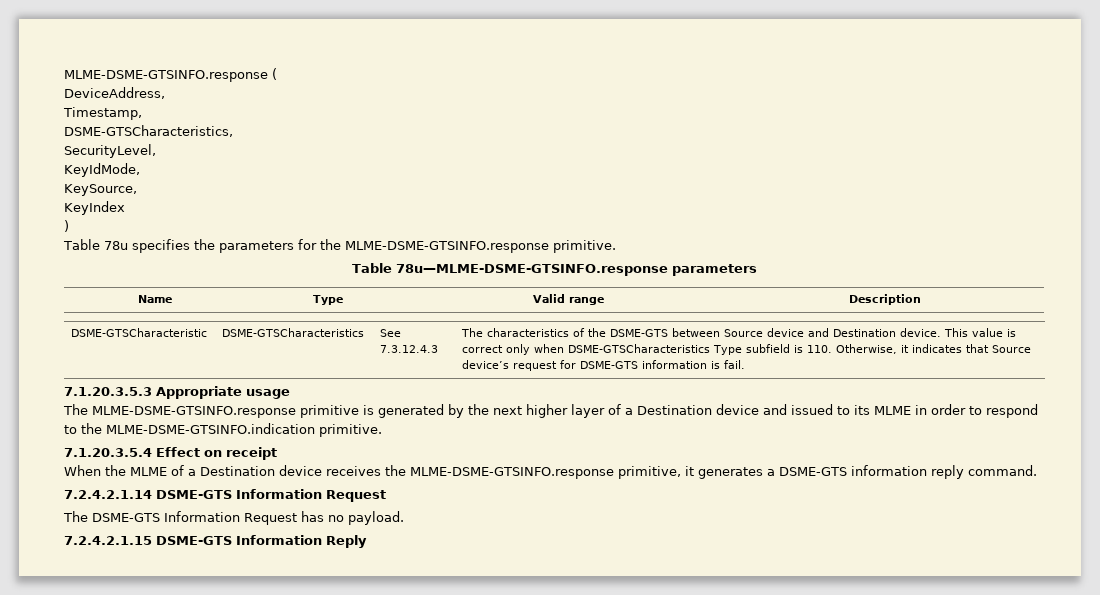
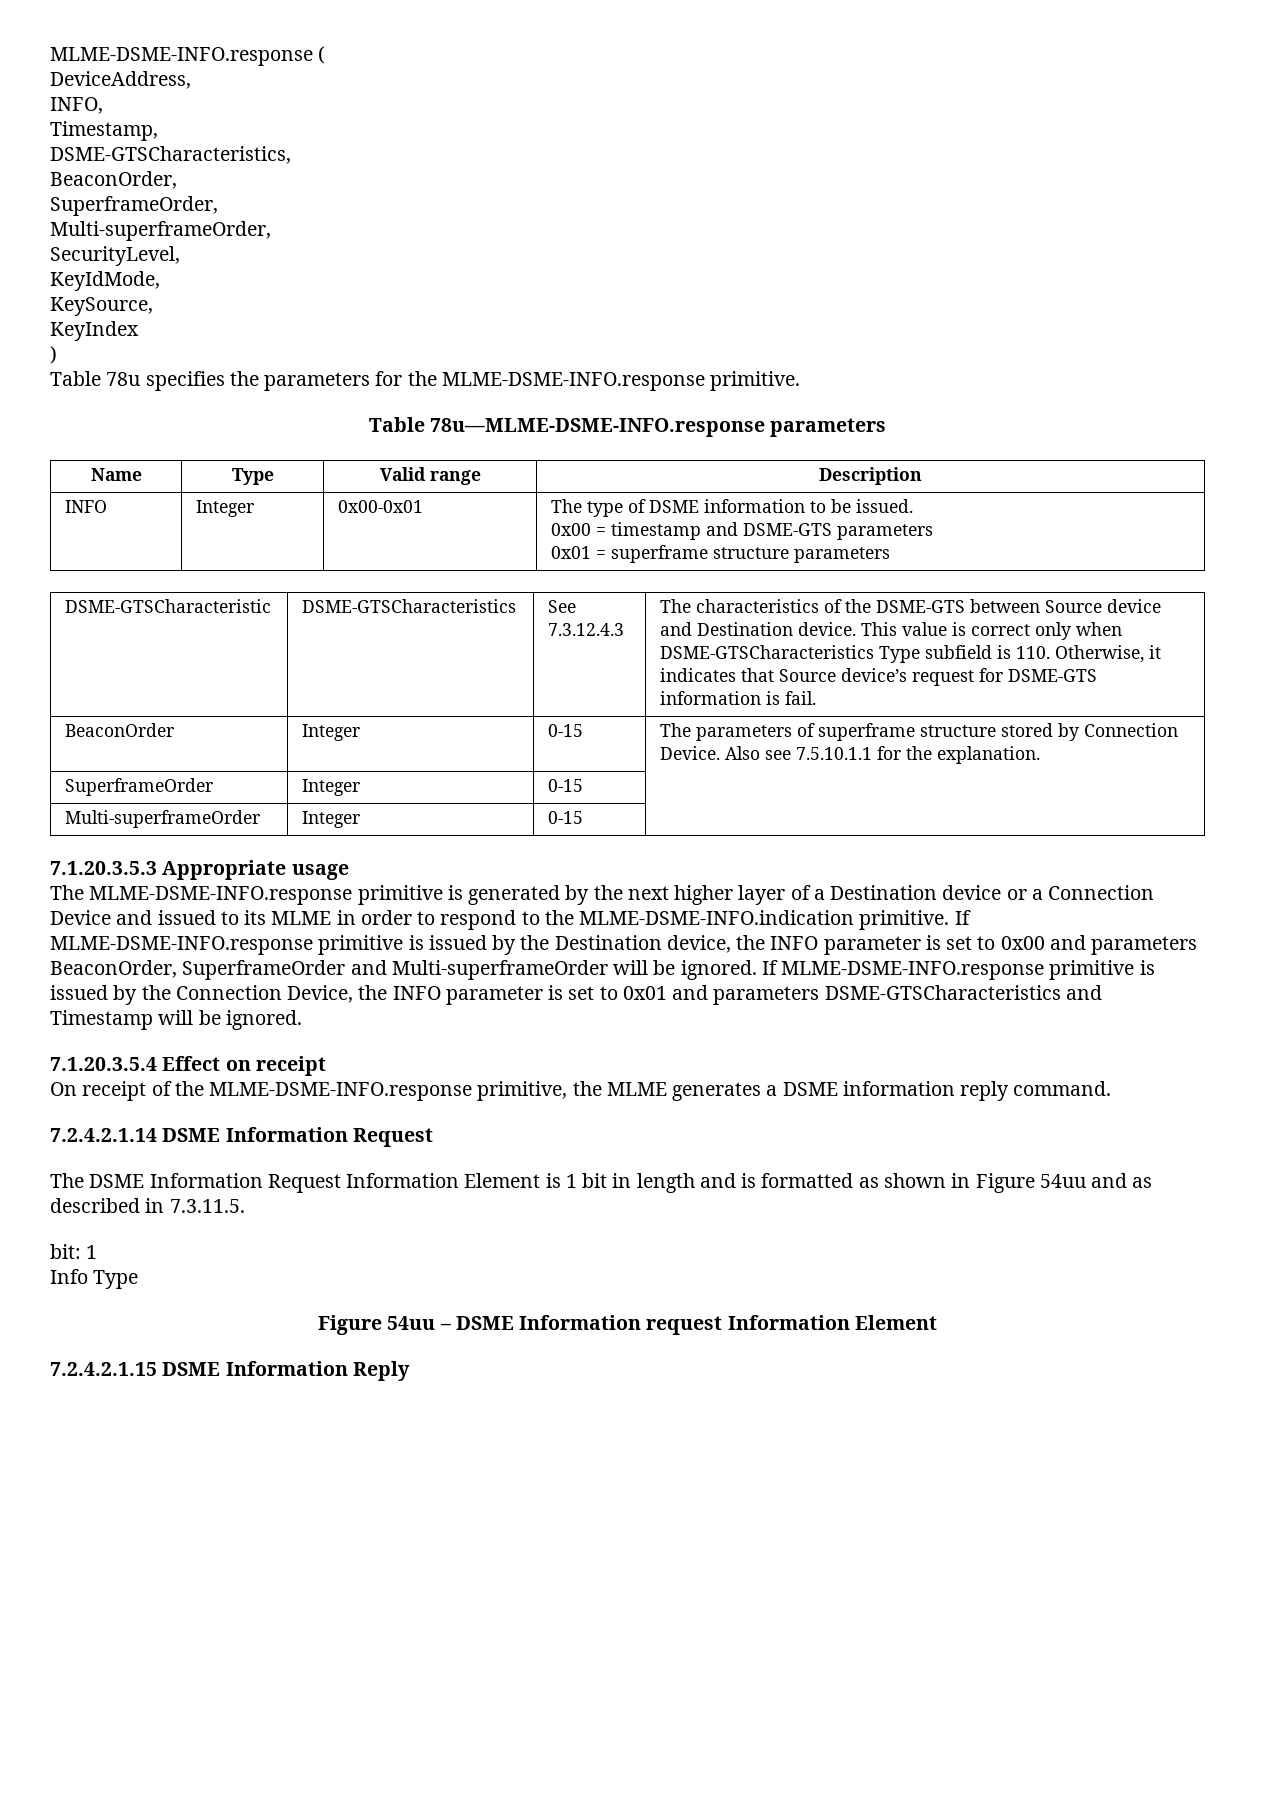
[64,70,268,82] MLME-DSME-GTSINFO.response -> [50,47,313,66] MLME-DSME-INFO.response
(165, 93) none -> [50,97,103,114] // INFO,
(233, 131) none -> [50,171,177,189] [50,196,218,216] [50,221,271,241] // BeaconOrder, // SuperframeOrder, // Multi-superframeOrder,
[344,241,549,253] MLME-DSME-GTSINFO.response -> [441,372,705,391] MLME-DSME-INFO.response
[395,264,668,276] 78u—MLME-DSME-GTSINFO.response -> [430,418,765,437] 78u—MLME-DSME-INFO.response
(921, 299) none -> [65,500,108,513] [196,500,255,517] [338,500,424,513] [551,499,914,517] [551,522,934,540] [551,545,891,563] // INFO | Integer | 0x00-0x01 | The type of DSME information to be issued. // 0x00 = timestamp and DSME-GTS parameters // 0x01 = superframe structure parameters
(746, 364) none -> [65,723,175,737] [302,724,361,741] [548,724,584,737] [660,723,1179,741] [660,746,1041,764] [65,778,214,796] [302,779,361,796] [548,779,584,792] [65,810,261,828] [302,811,361,828] [548,811,584,824] // BeaconOrder | Integer | 0-15 | The parameters of superframe structure stored by Connection Device. Also see 7.5.10.1.1 for the explanation. // SuperframeOrder | Integer | 0-15 | // Multi-superframeOrder | Integer | 0-15 |
[92,406,296,418] MLME-DSME-GTSINFO.response -> [89,886,353,905] MLME-DSME-INFO.response
(759, 409) none -> [1006,885,1155,900] [50,910,111,925] or a Connection Device
[106,423,382,437] [64,447,277,460] [64,465,694,479] MLME-DSME-GTSINFO.indication primitive. // 7.1.20.3.5.4 Effect on receipt // When the MLME of a Destination device receives the MLME-DSME-GTSINFO.response primitive, it -> [579,910,971,930] [50,935,1198,955] [50,960,1155,980] [50,985,1102,1005] [50,1010,302,1030] [50,1056,326,1076] [50,1081,667,1101] MLME-DSME-INFO.indication primitive. If MLME-DSME-INFO.response primitive is issued by the Destination device, the INFO parameter is set to 0x00 and parameters BeaconOrder, SuperframeOrder and Multi-superframeOrder will be ignored. If MLME-DSME-INFO.response primitive is issued by the Connection Device, the INFO parameter is set to 0x01 and parameters DSME-GTSCharacteristics and Timestamp will be ignored. // 7.1.20.3.5.4 Effect on receipt // On receipt of the MLME-DSME-INFO.response primitive, the MLME
[779,467,847,476] DSME-GTS -> [782,1082,838,1096] DSME
[156,490,232,499] DSME-GTS -> [162,1128,221,1142] DSME
[92,511,404,525] DSME-GTS Information Request has no payload. -> [89,1173,1153,1193] [50,1198,245,1213] [50,1244,98,1259] [50,1269,139,1289] [318,1315,937,1335] DSME Information Request Information Element is 1 bit in length and is formatted as shown in Figure 54uu and as described in 7.3.11.5. // bit: 1 // Info Type // Figure 54uu – DSME Information request Information Element
[156,536,232,545] DSME-GTS -> [162,1362,221,1376] DSME

